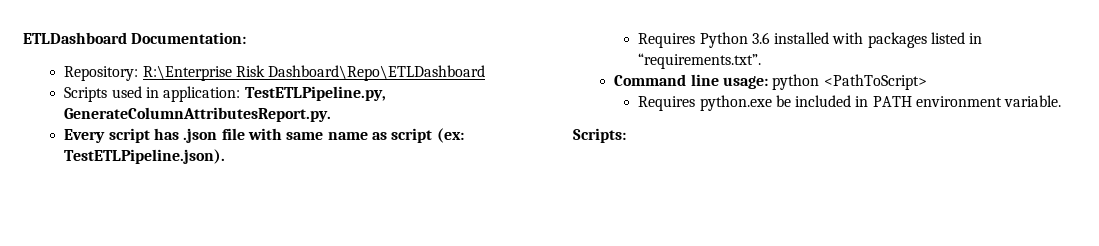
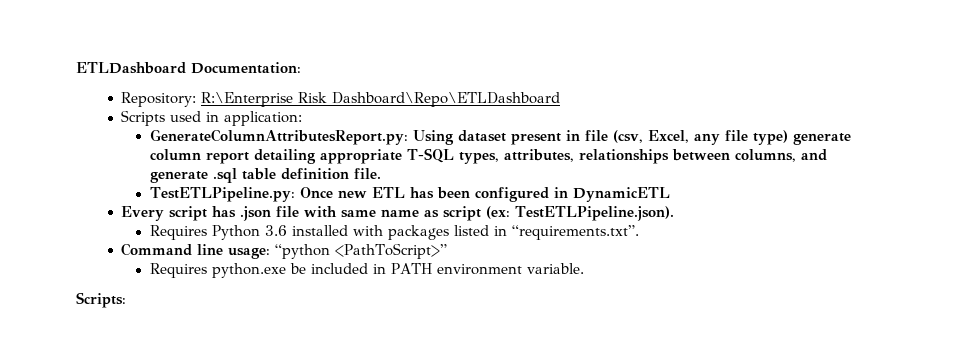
[244,86,386,101] [64,107,332,122] TestETLPipeline.py, GenerateColumnAttributesReport.py. -> [149,129,851,145] [149,148,827,164] [149,168,381,183] [149,187,670,202] // GenerateColumnAttributesReport.py: Using dataset present in file (csv, Excel, any file type) generate column report detailing appropriate T-SQL types, attributes, relationships between columns, and generate .sql table definition file. // TestETLPipeline.py: Once new ETL has been configured in DynamicETL
[772,74,927,90] python <PathToScript> -> [275,243,448,259] “python <PathToScript>”

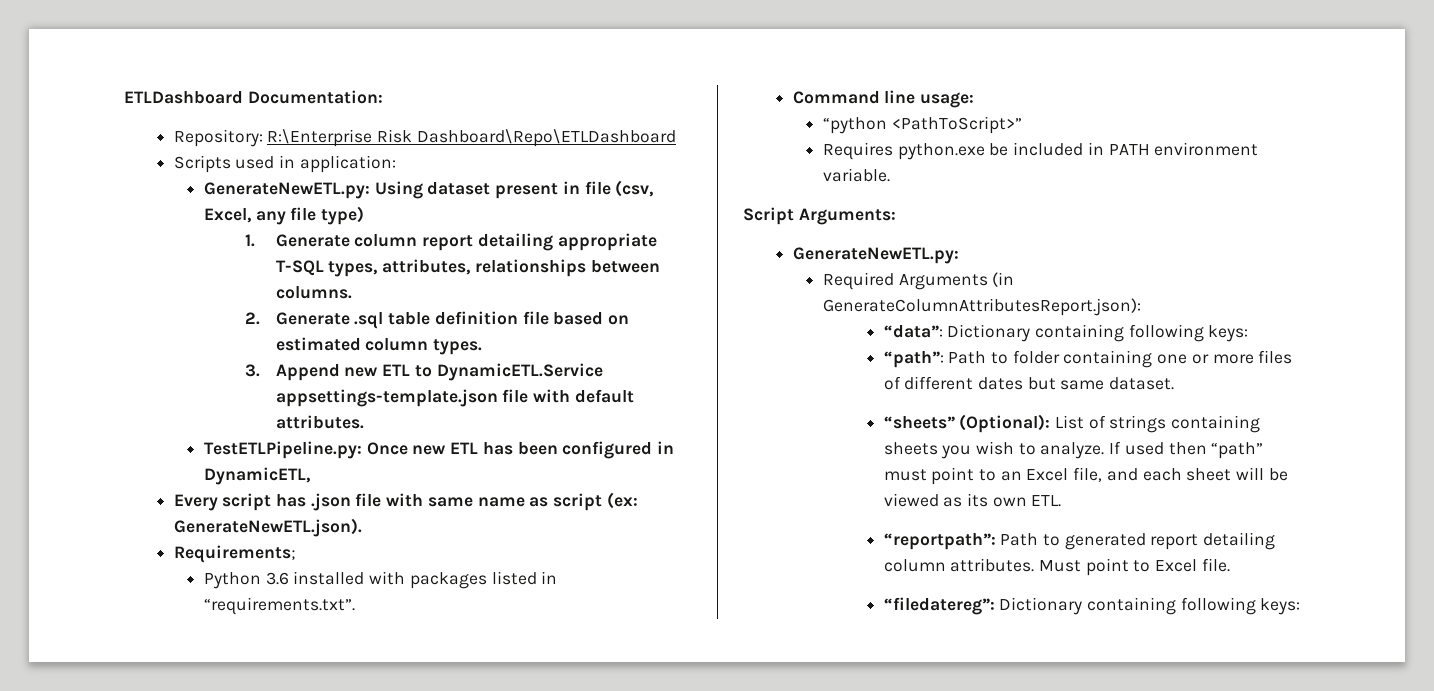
[149,129,408,145] GenerateColumnAttributesReport.py: -> [203,182,370,199] GenerateNewETL.py:
[792,133,851,145] generate -> [245,234,350,247] // 1. Generate
[734,149,827,162] [149,168,381,183] columns, and generate .sql table definition file. -> [275,286,352,299] [245,311,629,329] [275,337,483,355] [245,363,603,381] [275,389,634,407] [275,415,364,429] columns. // 2. Generate .sql table definition file based on estimated column types. // 3. Append new ETL to DynamicETL.Service appsettings-template.json file with default attributes.
[572,187,670,202] DynamicETL -> [203,467,310,485] DynamicETL,
[515,206,675,221] [149,225,207,240] TestETLPipeline.json). // Requires -> [173,518,362,537] [173,545,296,563] GenerateNewETL.json). // Requirements; //
(271, 253) none -> (975, 100) //
[76,292,126,308] Scripts: -> [743,207,896,225] [792,247,959,264] [822,272,1015,290] [822,298,1141,316] [883,324,1249,342] [883,350,1293,368] [883,376,1175,390] [883,414,1261,433] [883,441,1264,459] [883,467,1288,485] [883,493,1062,507] [883,532,1276,550] [883,558,1230,576] [883,597,1301,615] Script Arguments: // GenerateNewETL.py: // Required Arguments (in GenerateColumnAttributesReport.json): // “data”: Dictionary containing following keys: // “path”: Path to folder containing one or more files of different dates but same dataset. // “sheets” (Optional): List of strings containing sheets you wish to analyze. If used then “path” must point to an Excel file, and each sheet will be viewed as its own ETL. // “reportpath”: Path to generated report detailing column attributes. Must point to Excel file. // “filedatereg”: Dictionary containing following keys:

